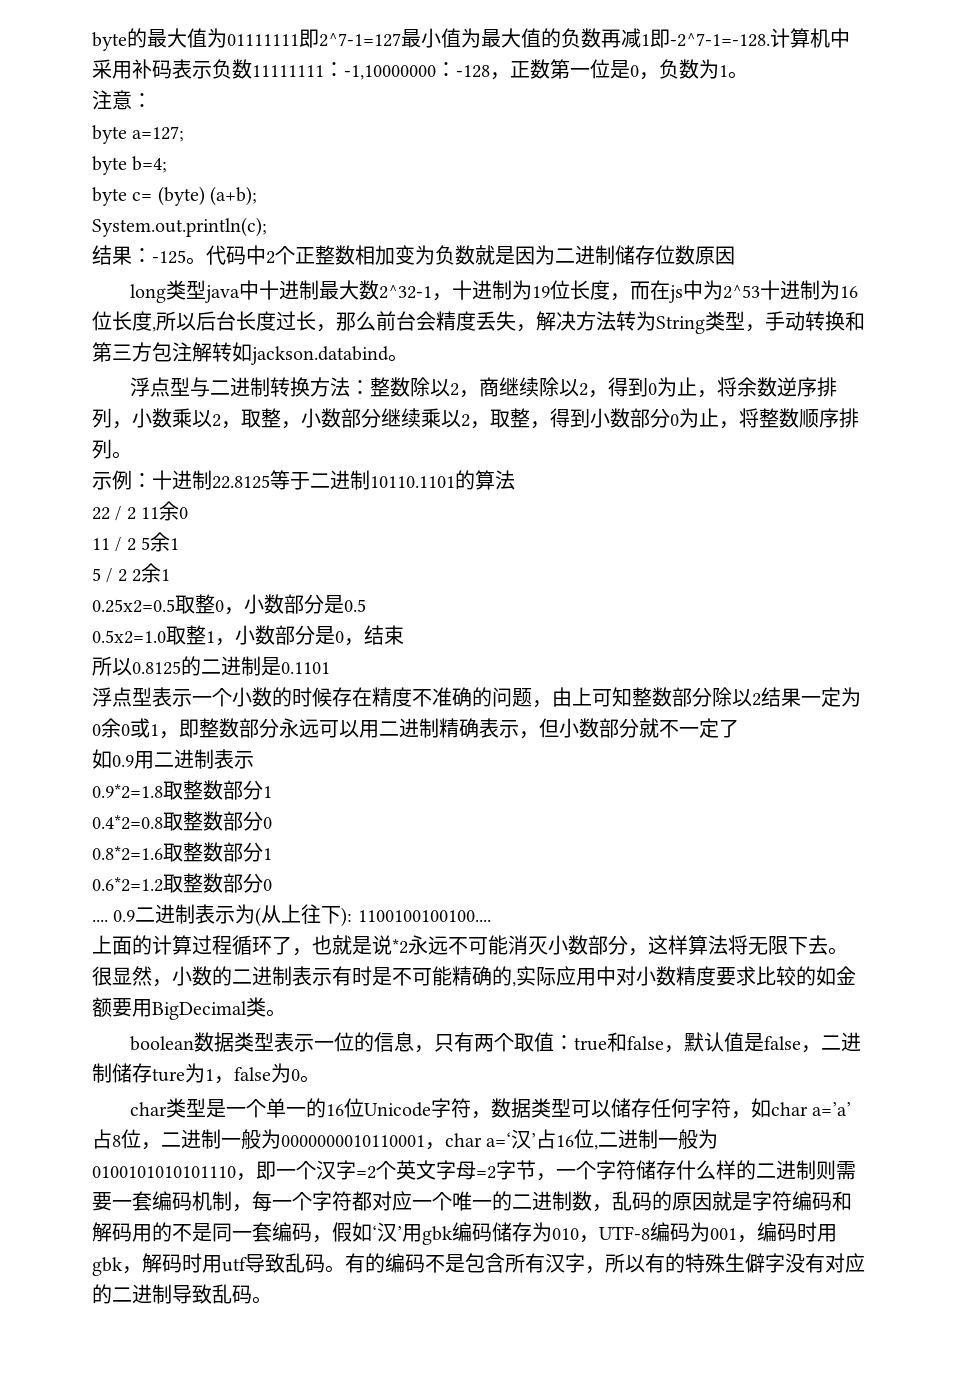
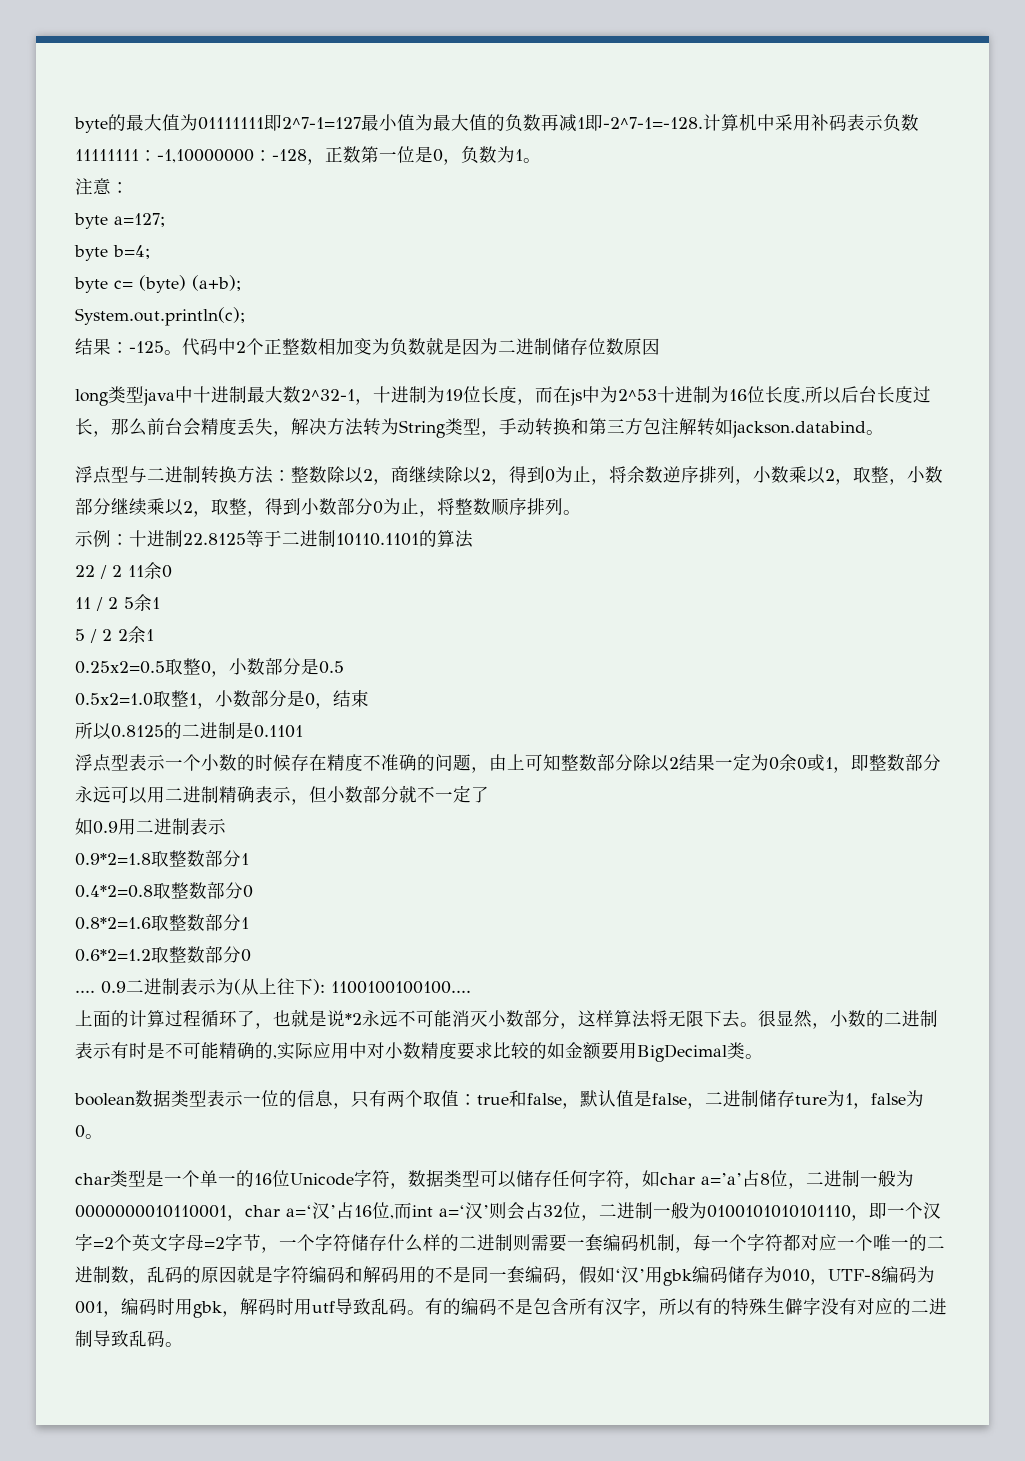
(599, 1147) none -> [394,1202,599,1221] 而int a=‘汉’则会占32位，

